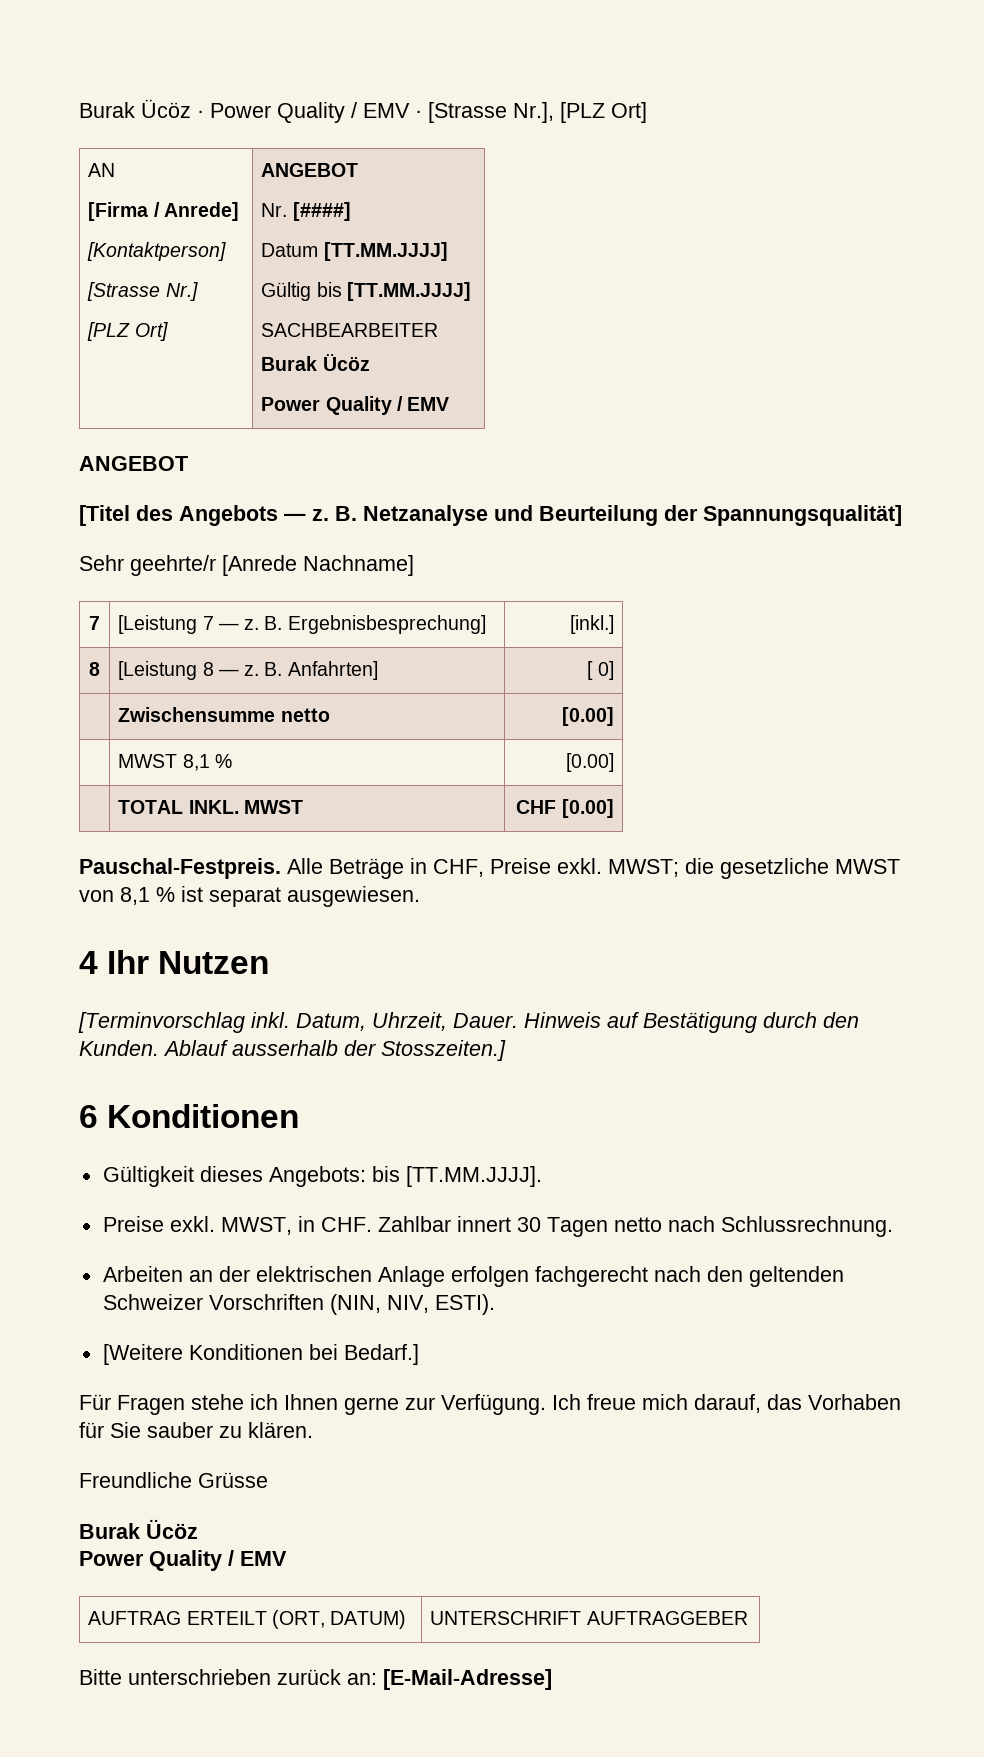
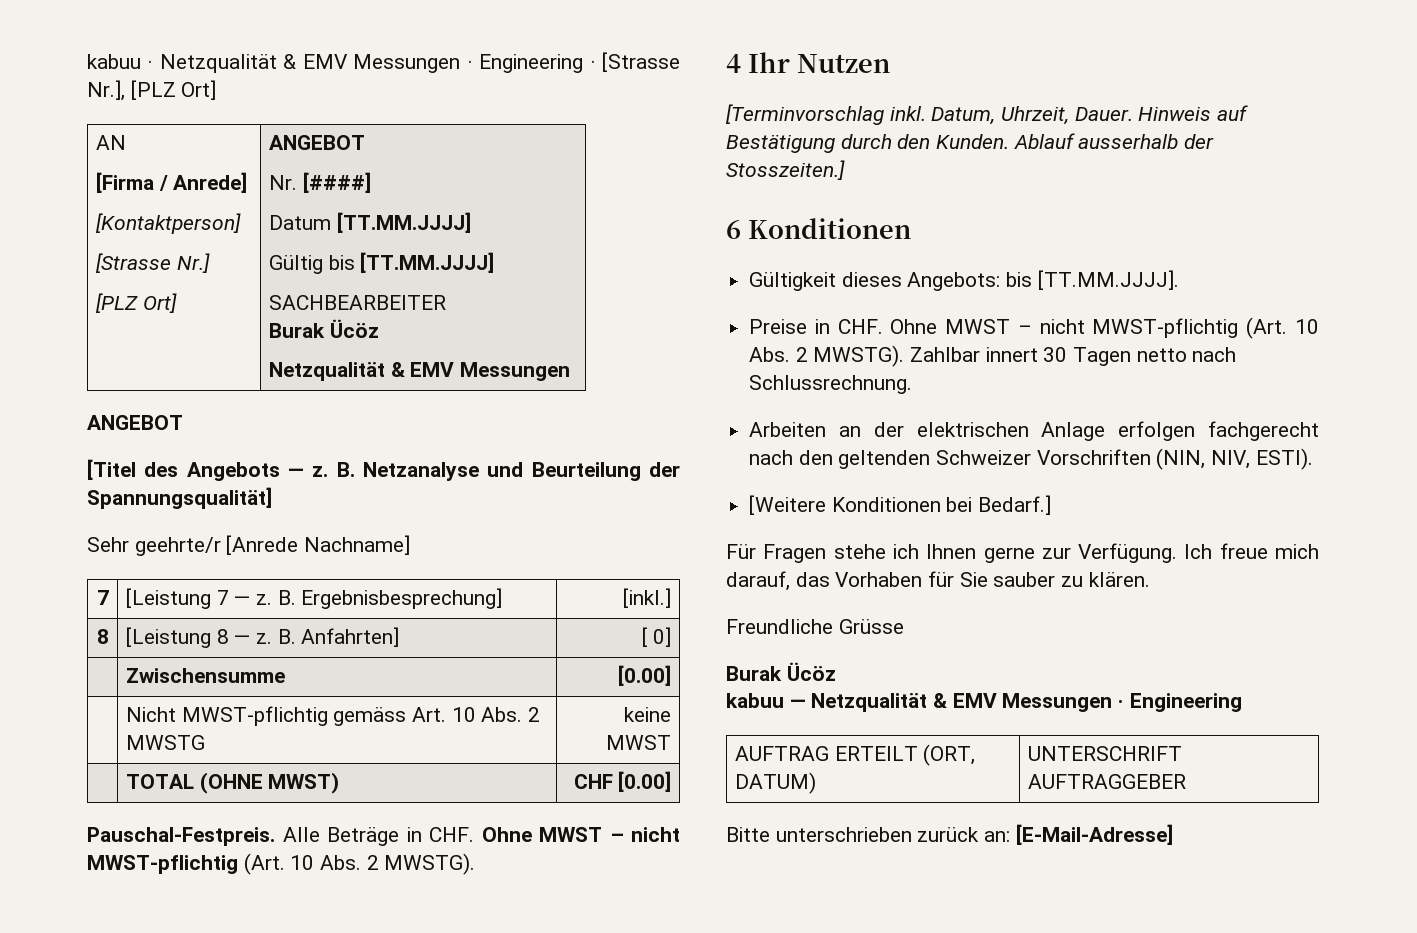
[79,99,410,123] Burak Ücöz · Power Quality / EMV -> [87,54,584,73] kabuu · Netzqualität & EMV Messungen · Engineering
[261,396,450,415] Power Quality / EMV -> [268,362,570,381] Netzqualität & EMV Messungen
[280,708,330,722] [561,707,614,726] [118,754,232,771] [565,753,614,772] netto | [0.00] // | MWST 8,1 % | [0.00] -> [618,665,672,686] [125,706,540,726] [125,735,205,750] [624,707,672,722] [606,735,672,750] | [0.00] // | Nicht MWST-pflichtig gemäss Art. 10 Abs. 2 MWSTG | keine MWST
[188,800,303,814] INKL. MWST -> [199,772,340,794] (OHNE MWST)
[433,858,900,879] [79,886,420,907] CHF, Preise exkl. MWST; die gesetzliche MWST von 8,1 % ist separat ausgewiesen. -> [429,827,680,842] [87,853,476,875] CHF. Ohne MWST – nicht MWST-pflichtig (Art. 10 Abs. 2 MWSTG).
[169,1216,372,1235] exkl. MWST, in CHF. -> [814,317,1319,339] [749,345,905,367] in CHF. Ohne MWST – nicht MWST-pflichtig (Art. 10 Abs. 2 MWSTG).
[79,1550,287,1571] Power Quality / EMV -> [726,693,1242,712] kabuu — Netzqualität & EMV Messungen · Engineering

